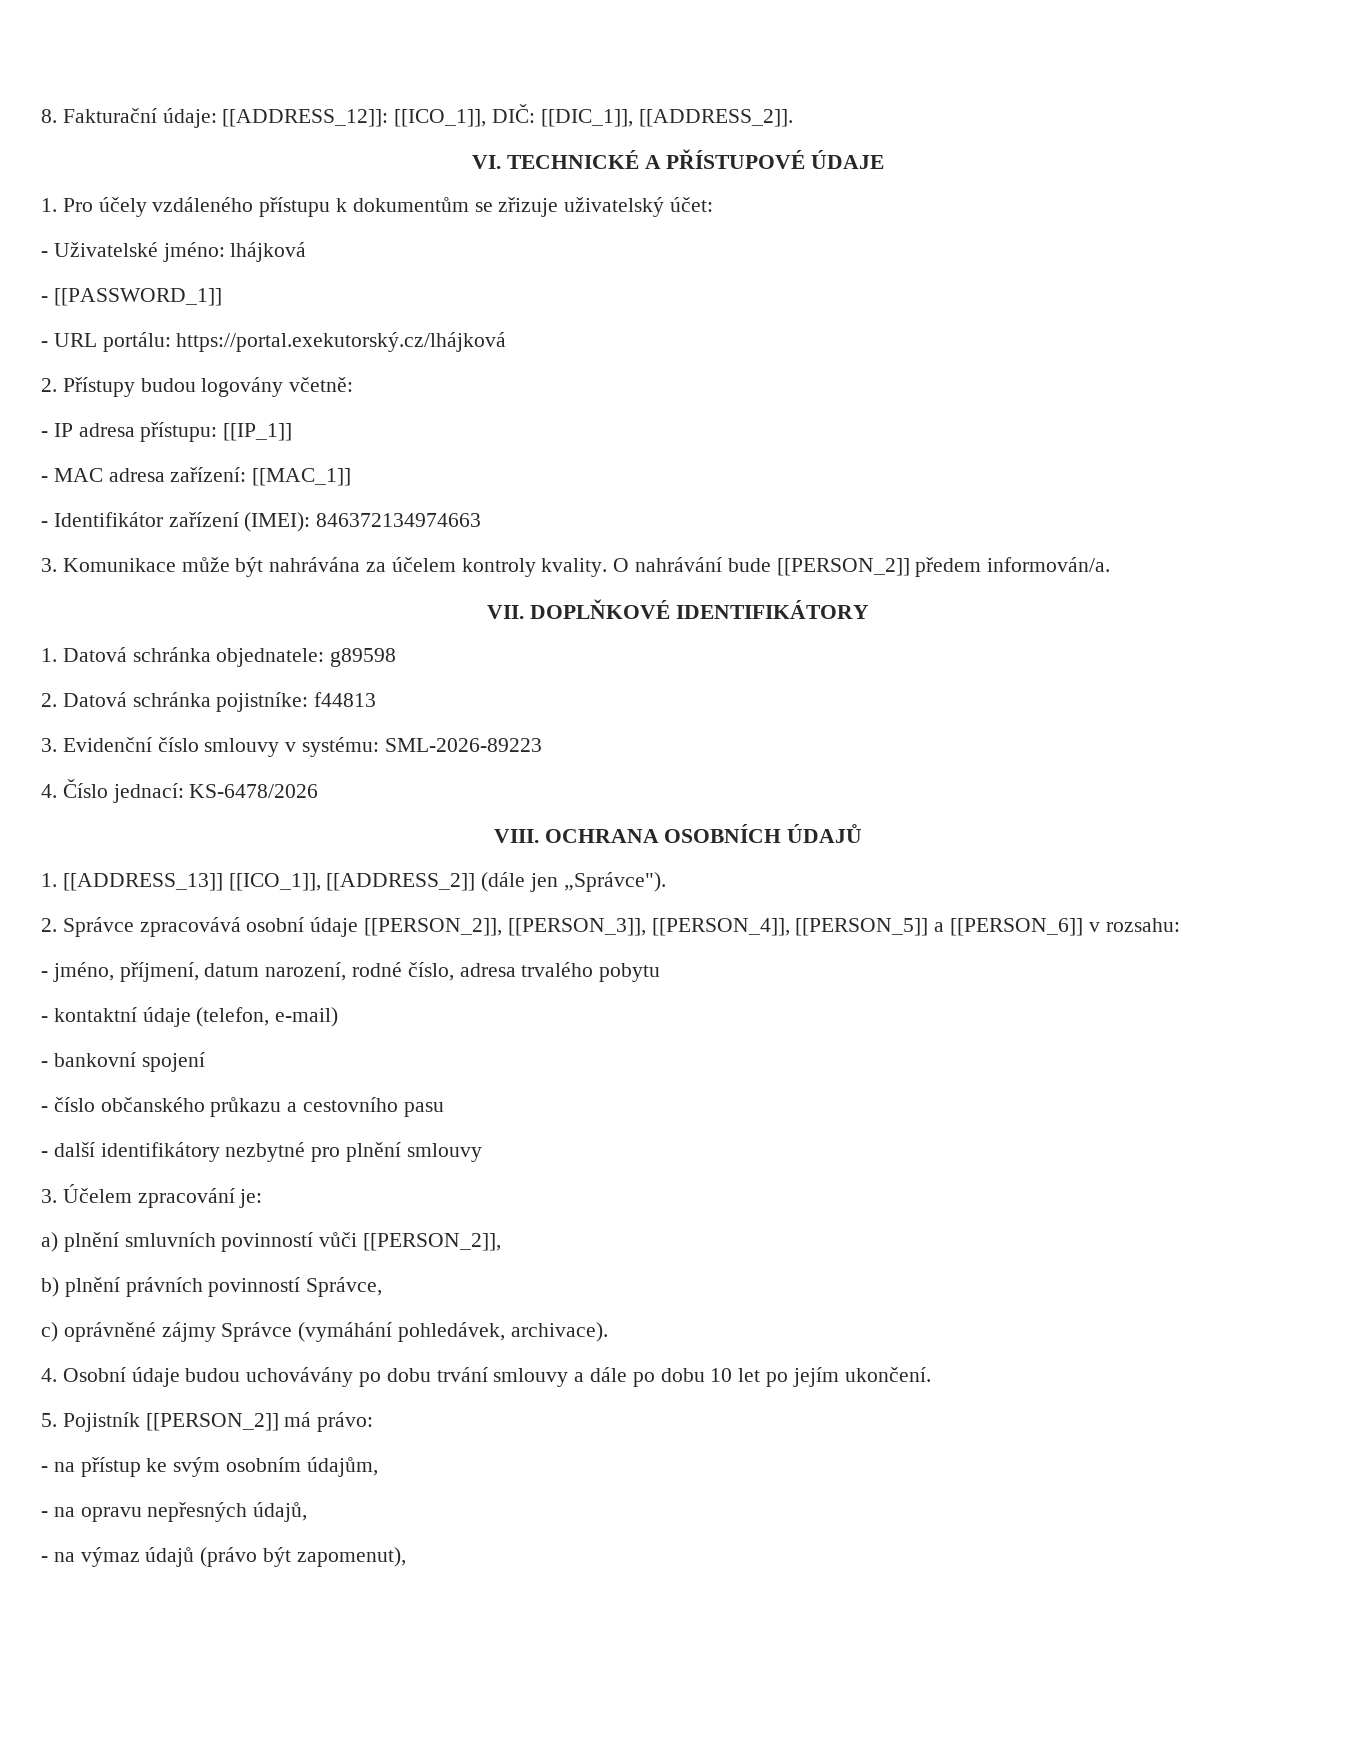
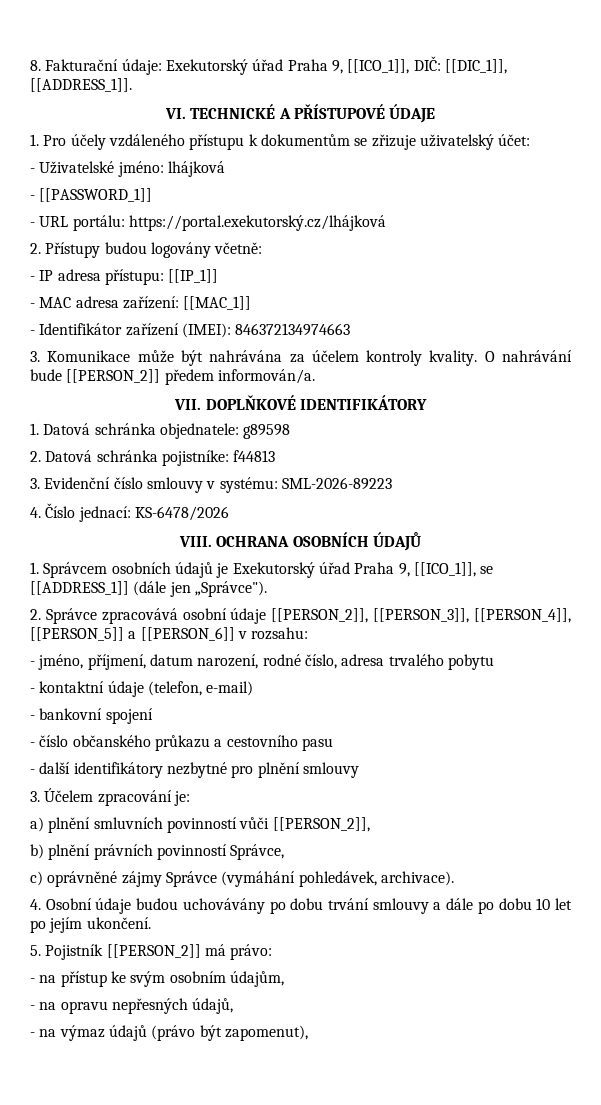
[222,109,389,127] [[ADDRESS_12]]: -> [165,59,343,75] Exekutorský úřad Praha 9,
[638,109,793,127] [[ADDRESS_2]]. -> [30,78,132,92] [[ADDRESS_1]].
[62,873,476,891] [[ADDRESS_13]] [[ICO_1]], [[ADDRESS_2]] -> [43,562,494,578] [30,581,129,595] Správcem osobních údajů je Exekutorský úřad Praha 9, [[ICO_1]], se [[ADDRESS_1]]

